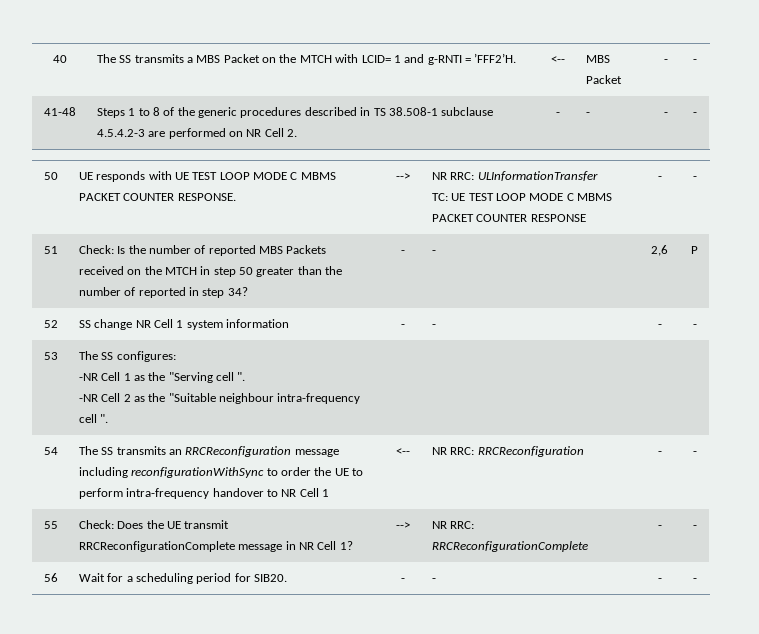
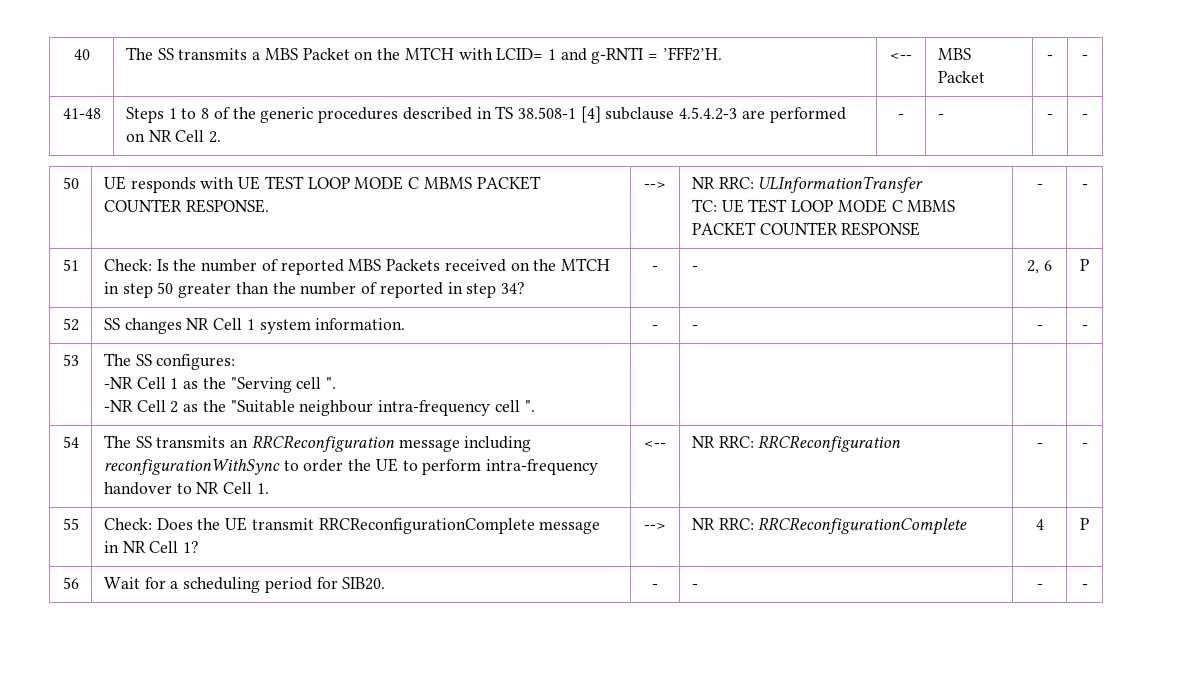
(438, 111) none -> [580,106,601,123] [4]
[651,245,668,256] 2,6 -> [1027,260,1052,274] 2, 6
[94,319,133,330] change -> [124,318,182,334] changes
[226,319,290,328] information -> [315,318,406,330] information.
[322,489,330,497] 1 -> [256,483,269,494] 1.
[657,525,662,529] [692,525,697,529] - | - -> [1035,519,1044,530] [1080,518,1089,530] 4 | P

